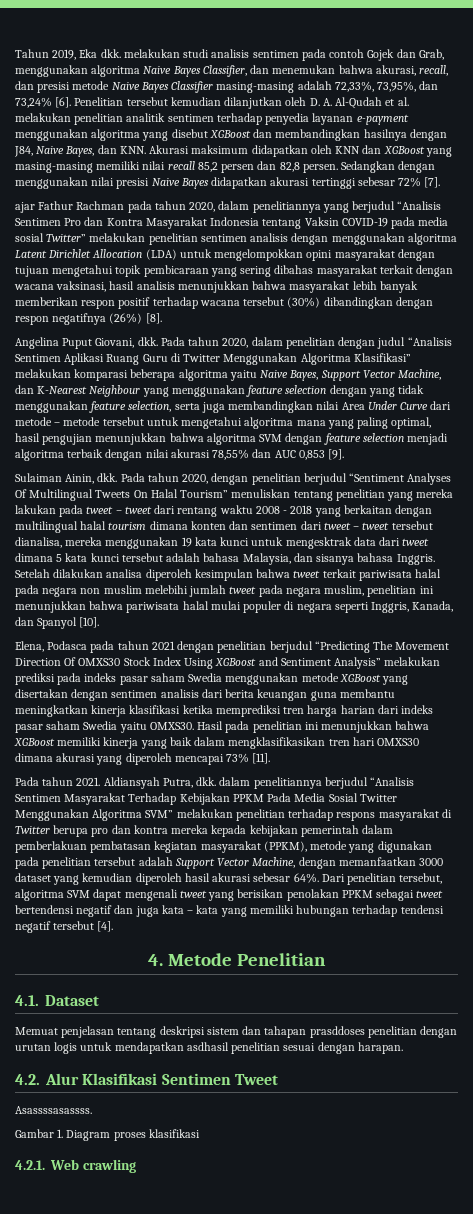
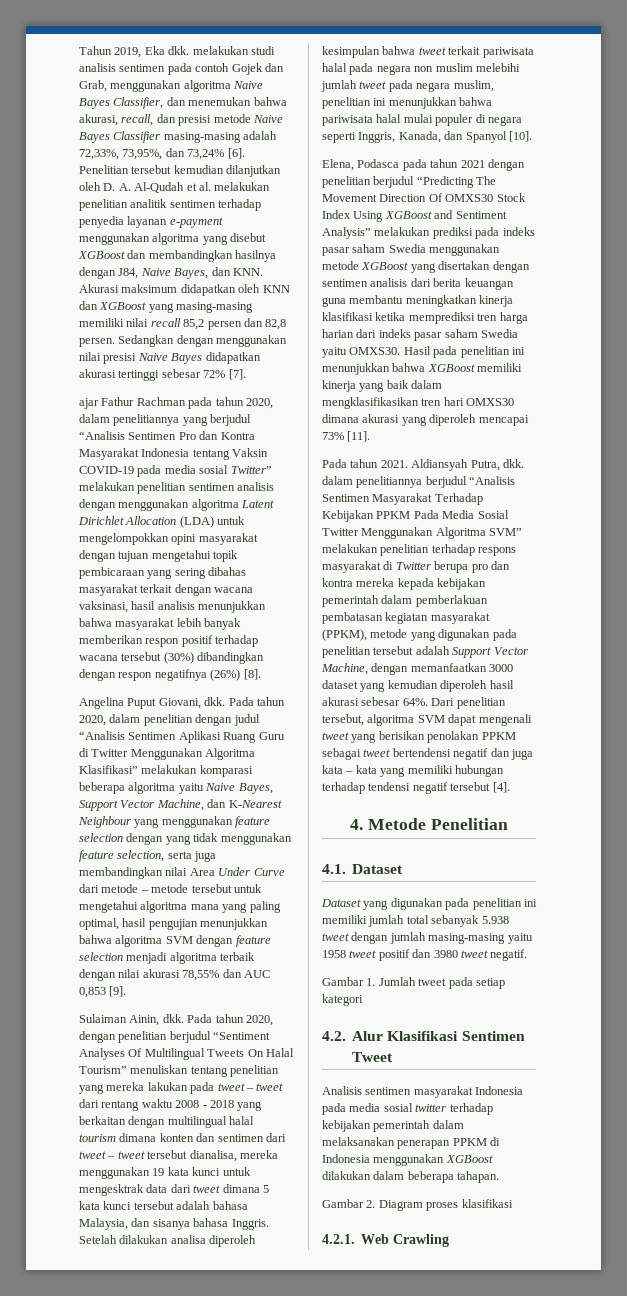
[15,1026,458,1038] [15,1042,403,1054] Memuat penjelasan tentang deskripsi sistem dan tahapan prasddoses penelitian dengan urutan logis untuk mendapatkan asdhasil penelitian sesuai dengan harapan. -> [321,898,537,910] [322,915,509,927] [322,932,533,944] [322,949,528,961] [322,977,505,989] [322,994,363,1006] Dataset yang digunakan pada penelitian ini memiliki jumlah total sebanyak 5.938 tweet dengan jumlah masing-masing yaitu 1958 tweet positif dan 3980 tweet negatif. // Gambar 1. Jumlah tweet pada setiap kategori
[15,1106,92,1114] [15,1129,64,1138] Asassssasassss. // Gambar 1. -> [322,1086,524,1098] [322,1103,493,1115] [322,1120,464,1132] [322,1137,501,1149] [322,1154,493,1166] [322,1171,500,1183] [322,1199,376,1208] Analisis sentimen masyarakat Indonesia pada media sosial twitter terhadap kebijakan pemerintah dalam melaksanakan penerapan PPKM di Indonesia menggunakan XGBoost dilakukan dalam beberapa tahapan. // Gambar 2.
[82,1159,136,1173] crawling -> [393,1234,450,1247] Crawling

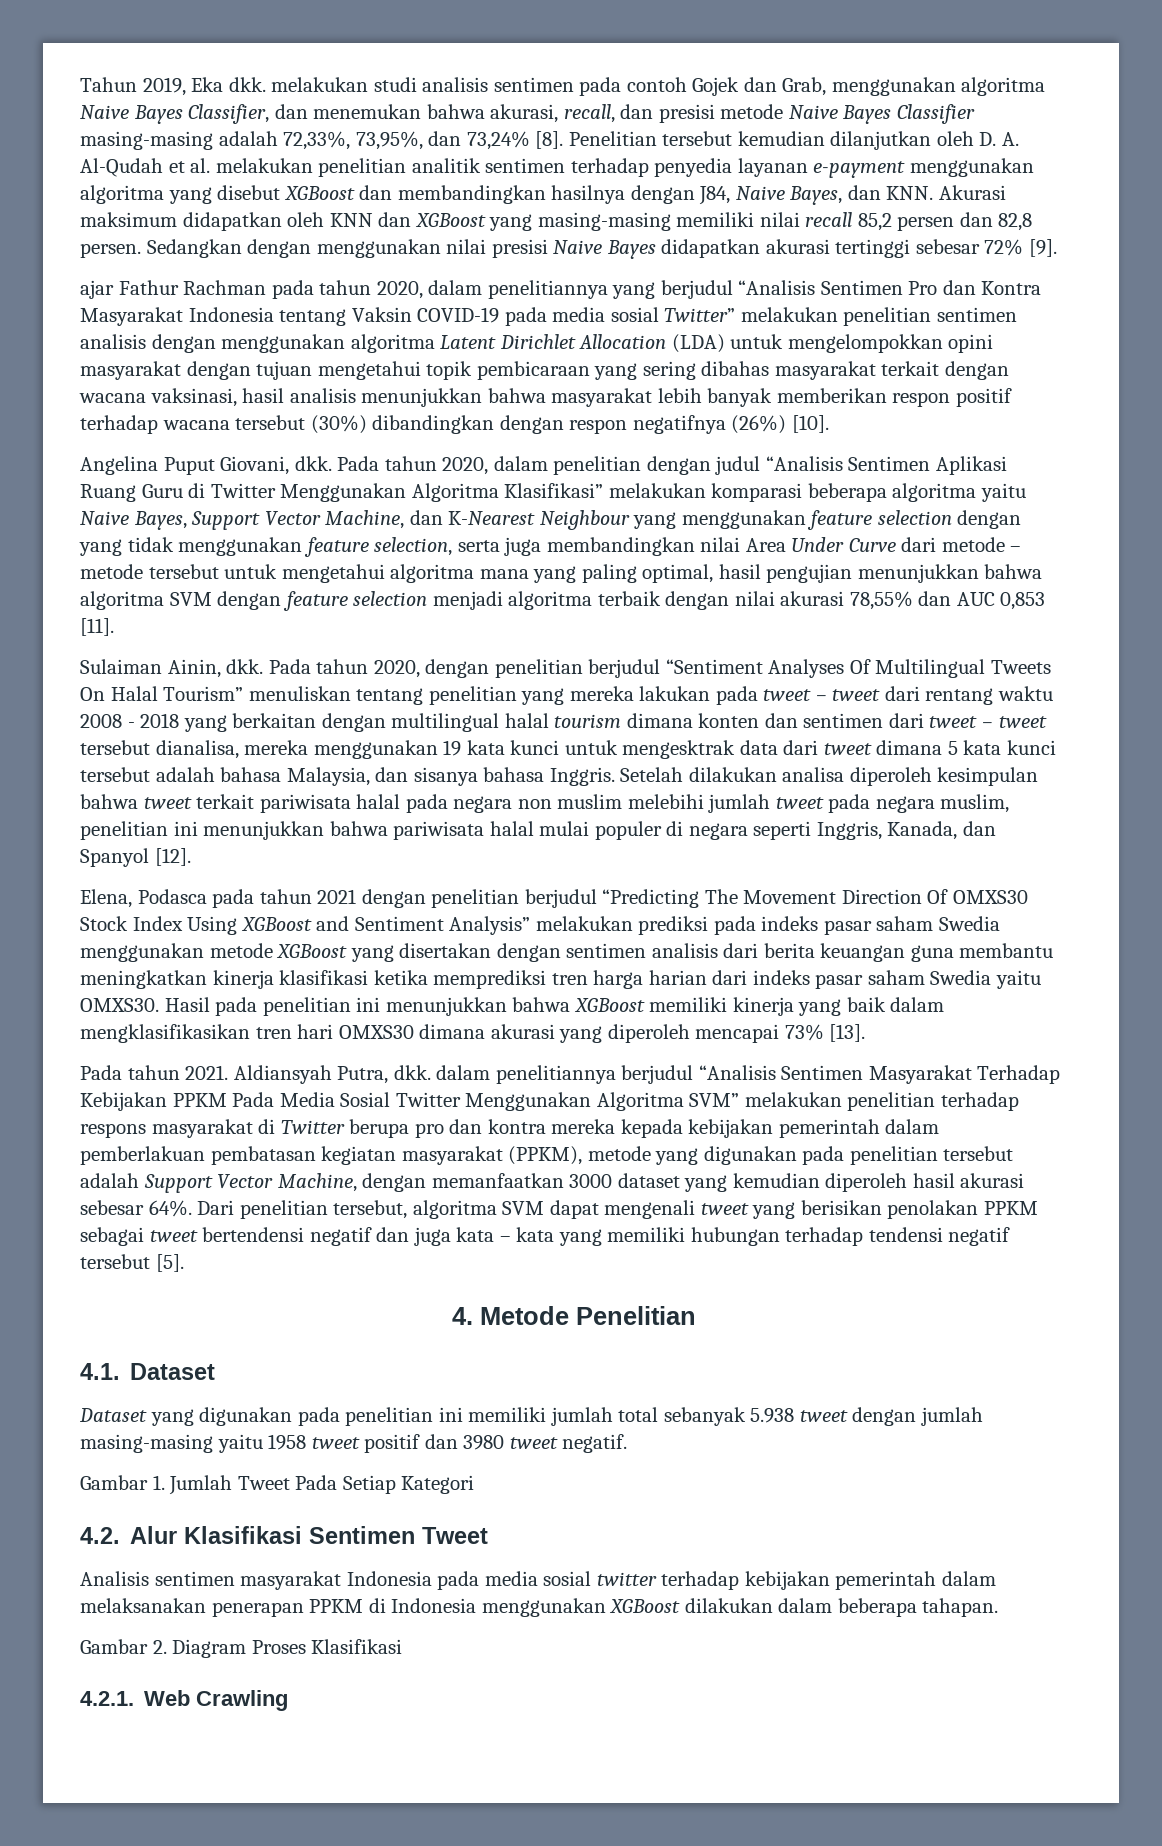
[227,148,245,159] [6]. -> [535,131,564,149] [8].
[228,369,246,380] [7]. -> [1028,239,1057,257] [9].
[243,669,261,680] [8]. -> [791,415,829,433] [10].
[109,986,127,997] [9]. -> [80,618,114,636] [11].
[508,131,532,142] [10]. -> [154,848,191,866] [12].
[347,431,371,442] [11]. -> [829,1024,866,1042] [13].
[492,782,510,793] [4]. -> [155,1254,184,1272] [5].
[418,977,505,989] [322,994,363,1006] tweet pada setiap kategori -> [237,1475,475,1494] Tweet Pada Setiap Kategori
[426,1199,513,1211] proses klasifikasi -> [251,1639,403,1654] Proses Klasifikasi

